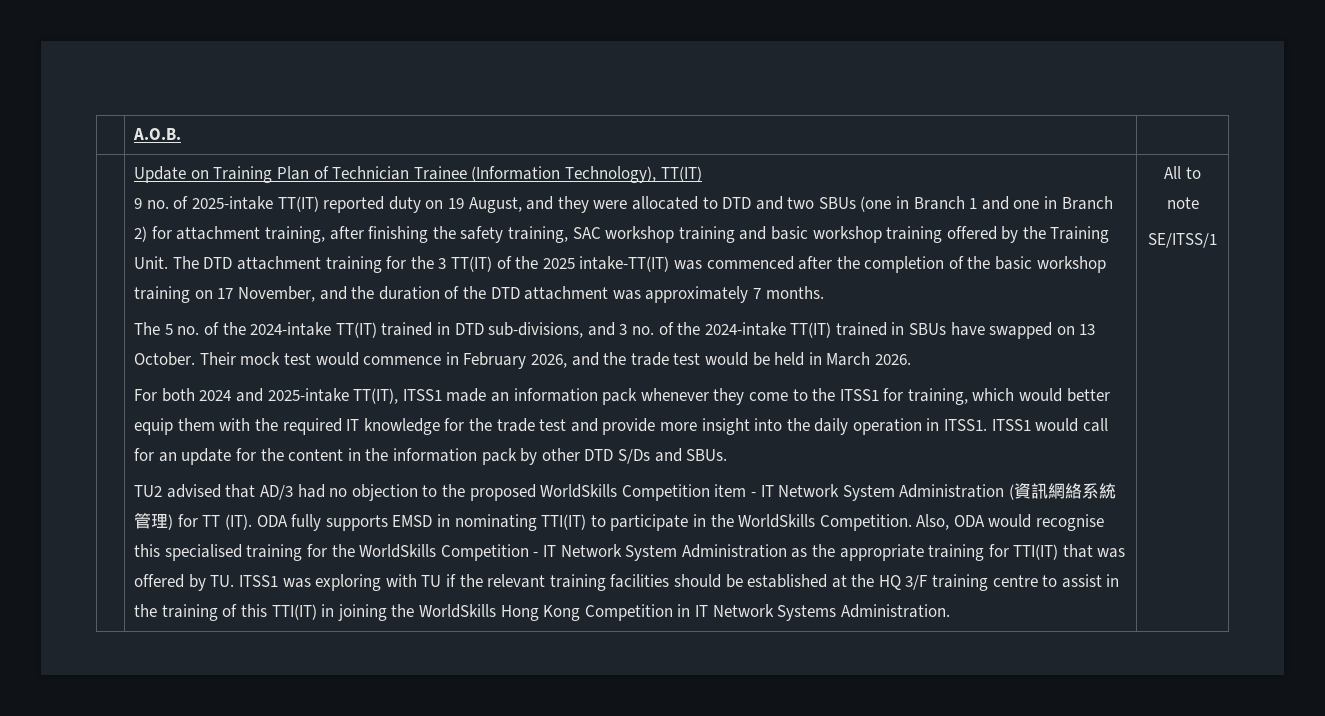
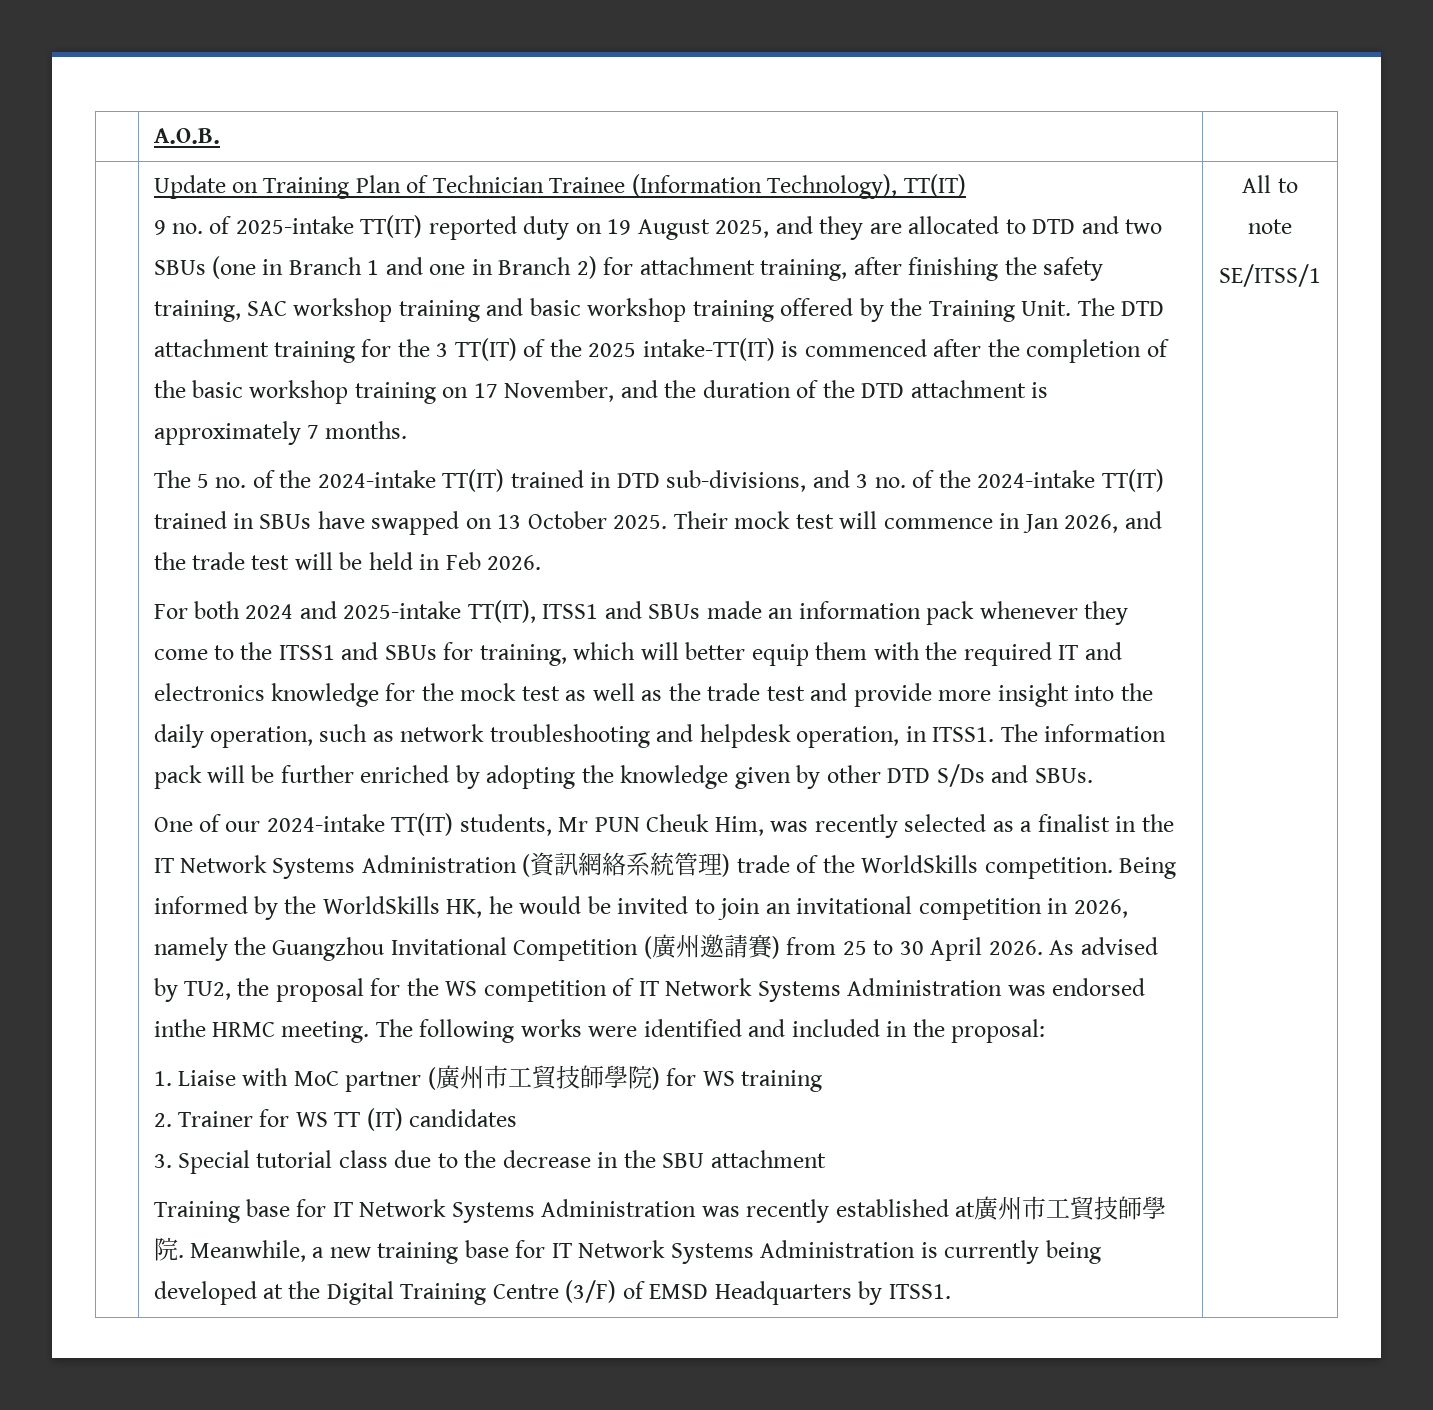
[468,197,522,213] August, -> [637,219,770,240] August 2025,
[593,200,628,209] were -> [869,223,902,234] are
[673,260,702,270] was -> [781,341,799,357] is
[612,290,641,300] was -> [1031,382,1049,398] is
[134,352,196,366] October. -> [527,511,668,529] October 2025.
[315,352,359,366] would -> [839,511,878,529] will
[463,352,527,369] February -> [1022,514,1059,533] Jan
[704,352,748,366] would -> [294,552,333,570] will
[826,352,871,366] March -> [445,552,481,570] Feb
(442, 395) none -> [604,601,701,619] and SBUs
(879, 395) none -> [341,642,437,660] and SBUs
[1019,388,1063,402] would -> [640,642,679,660] will
(360, 425) none -> [1084,642,1122,660] [153,683,265,701] and electronics
(492, 424) none -> [460,683,701,701] mock test as well as the
[852,418,1108,435] [134,448,517,465] operation in ITSS1. ITSS1 would call for an update for the content in the information pack -> [209,724,1167,748] [153,765,791,789] operation, such as network troubleshooting and helpdesk operation, in ITSS1. The information pack will be further enriched by adopting the knowledge given
[134,484,895,501] TU2 advised that AD/3 had no objection to the proposed WorldSkills Competition item - IT Network System -> [153,813,1174,838] [153,855,356,879] One of our 2024-intake TT(IT) students, Mr PUN Cheuk Him, was recently selected as a finalist in the IT Network Systems
[177,514,1105,531] [134,544,1126,561] [134,574,1120,591] [134,604,950,621] for TT (IT). ODA fully supports EMSD in nominating TTI(IT) to participate in the WorldSkills Competition. Also, ODA would recognise this specialised training for the WorldSkills Competition - IT Network System Administration as the appropriate training for TTI(IT) that was offered by TU. ITSS1 was exploring with TU if the relevant training facilities should be established at the HQ 3/F training centre to assist in the training of this TTI(IT) in joining the WorldSkills Hong Kong Competition in IT Network Systems Administration. -> [736,855,1177,879] [153,896,1128,920] [153,934,1158,961] [153,978,1146,1002] [153,1019,1046,1043] [153,1065,823,1092] [153,1108,518,1131] [153,1150,826,1174] [153,1196,1167,1223] [153,1237,1101,1264] [153,1280,951,1305] trade of the WorldSkills competition. Being informed by the WorldSkills HK, he would be invited to join an invitational competition in 2026, namely the Guangzhou Invitational Competition (廣州邀請賽) from 25 to 30 April 2026. As advised by TU2, the proposal for the WS competition of IT Network Systems Administration was endorsed inthe HRMC meeting. The following works were identified and included in the proposal: // 1. Liaise with MoC partner (廣州市工貿技師學院) for WS training // 2. Trainer for WS TT (IT) candidates // 3. Special tutorial class due to the decrease in the SBU attachment // Training base for IT Network Systems Administration was recently established at廣州市工貿技師學院. Meanwhile, a new training base for IT Network Systems Administration is currently being developed at the Digital Training Centre (3/F) of EMSD Headquarters by ITSS1.

